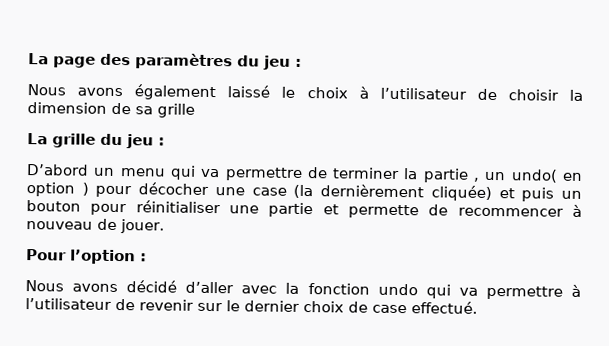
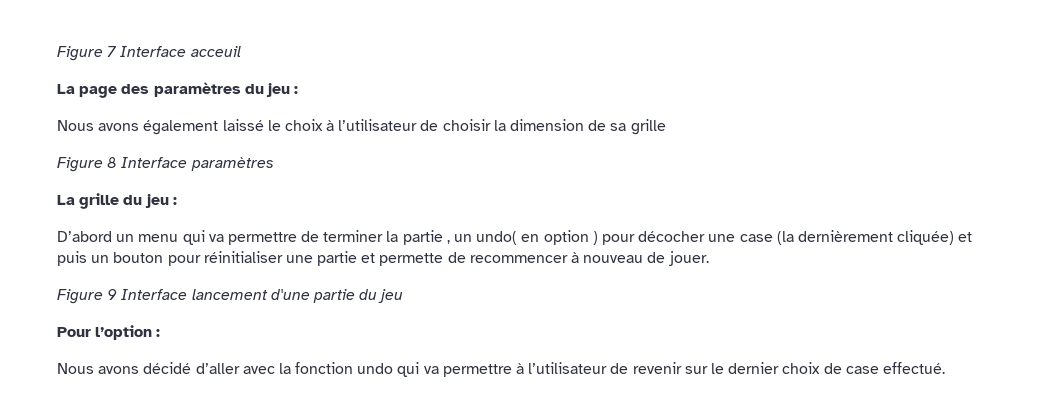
(28, 59) none -> [57,46,241,61] Figure 7 Interface acceuil //
(195, 110) none -> [57,157,274,172] // Figure 8 Interface paramètres
(165, 226) none -> [57,289,404,304] // Figure 9 Interface lancement d'une partie du jeu

